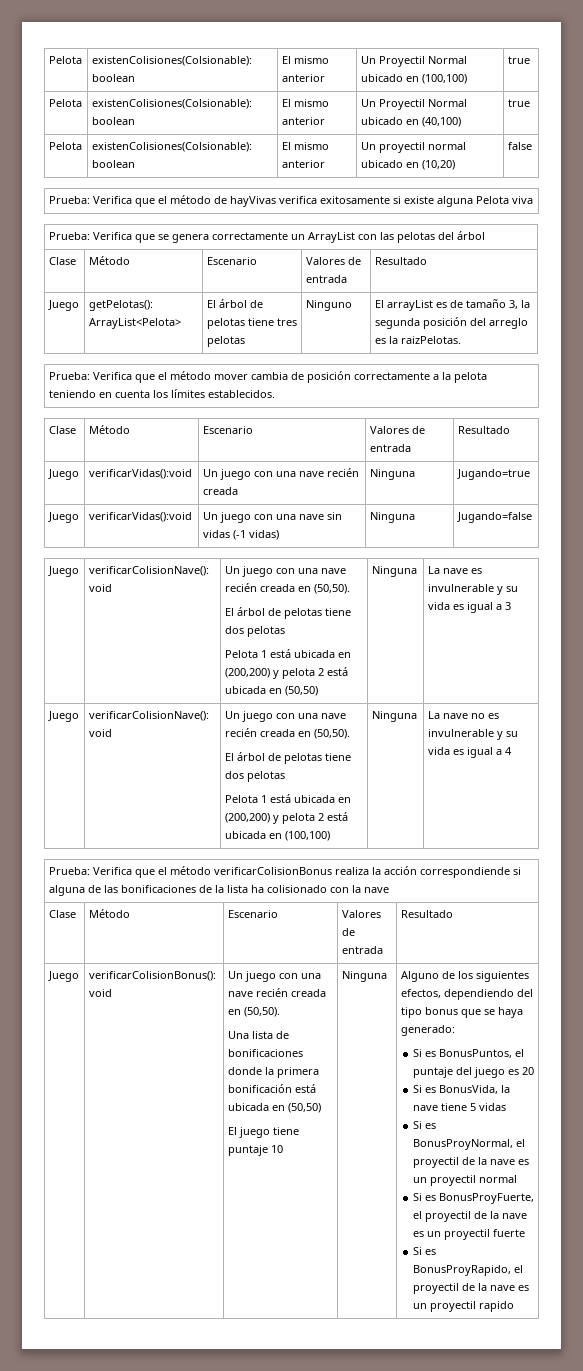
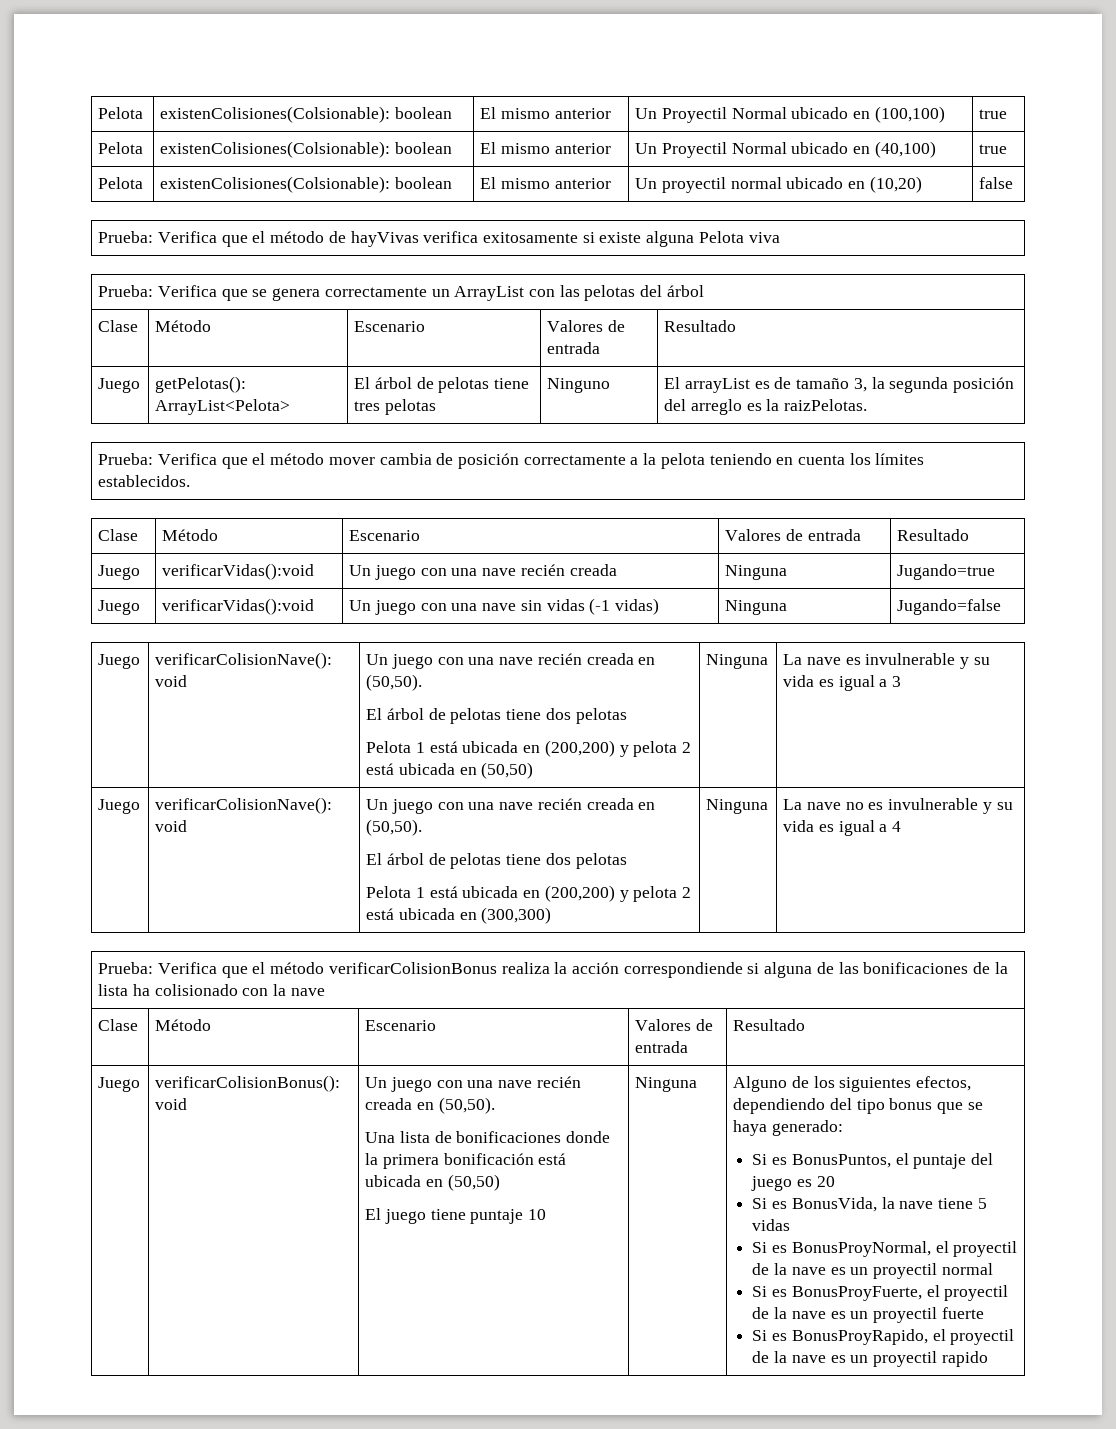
[284,831,330,841] (100,100) -> [481,907,552,924] (300,300)

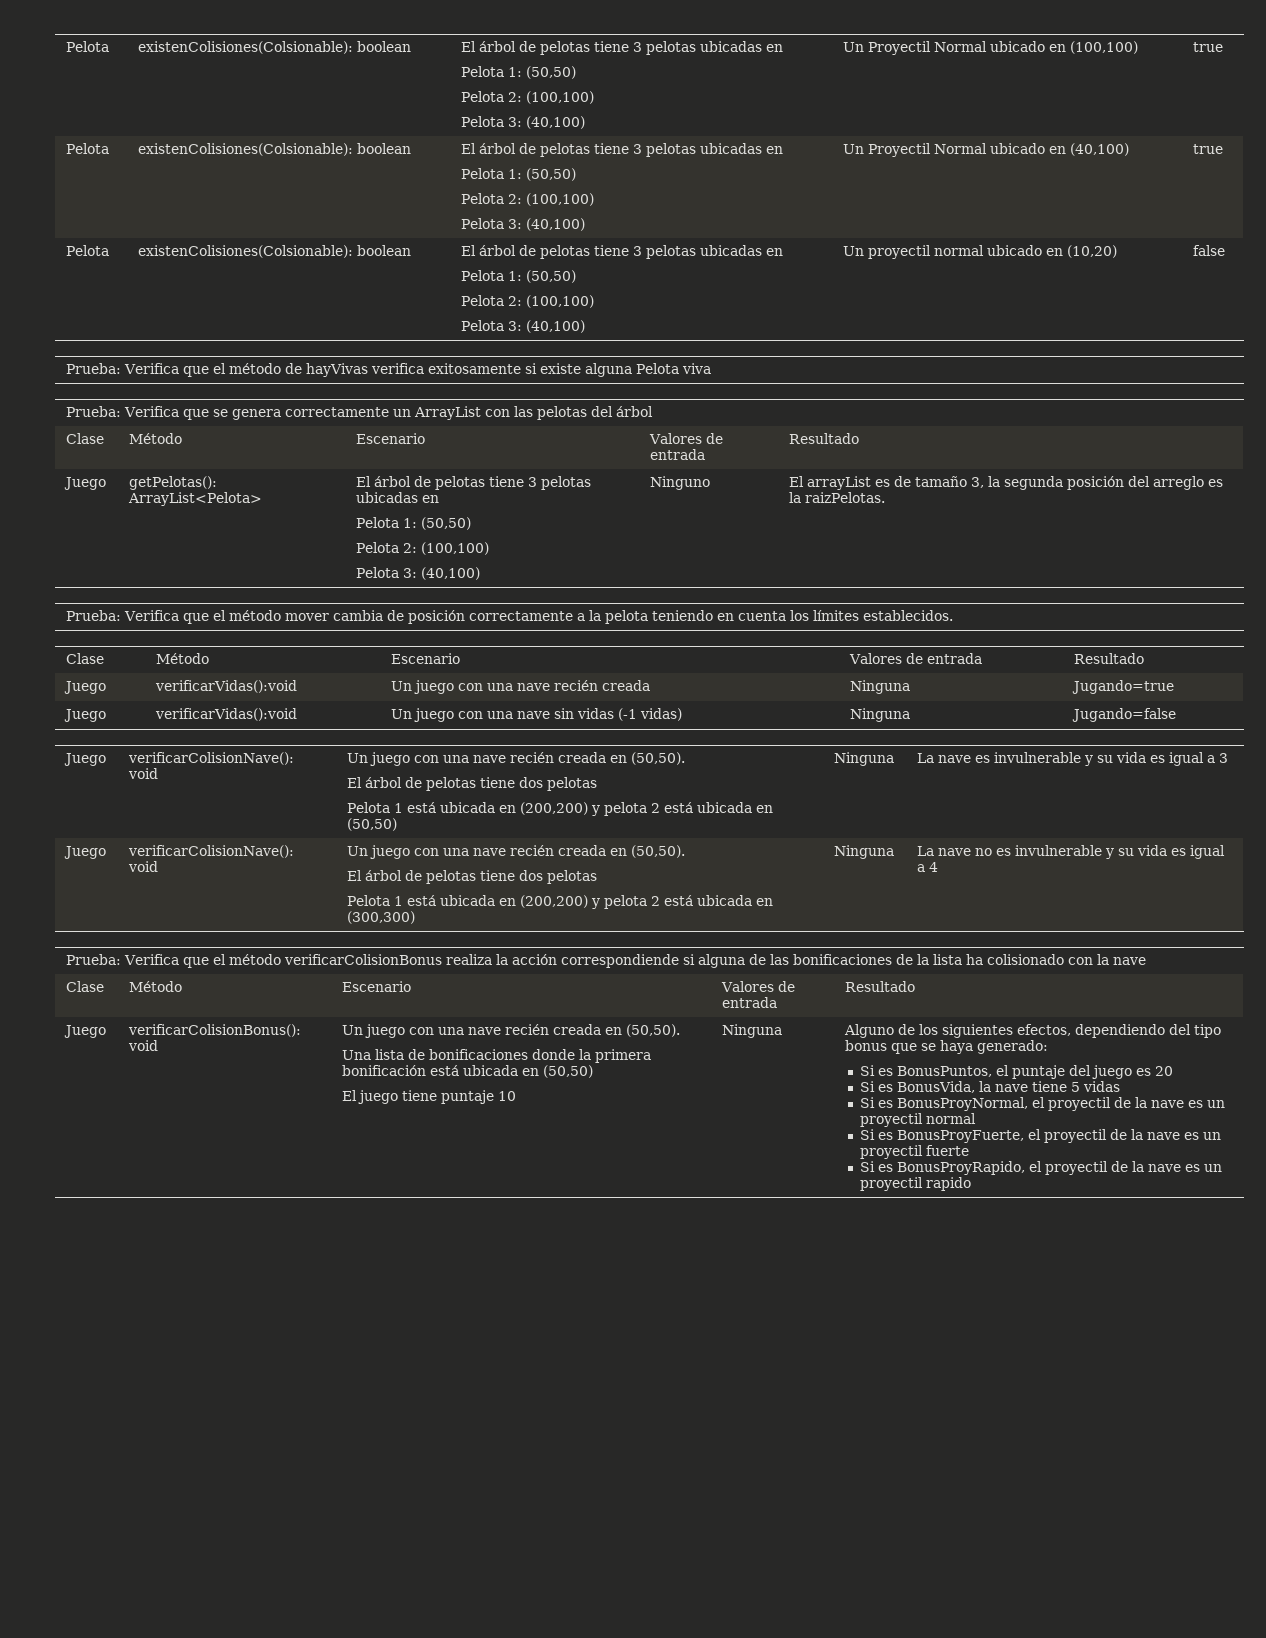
[98,107,144,119] [160,106,452,123] [480,107,611,119] Pelota | existenColisiones(Colsionable): boolean | El mismo anterior -> [66,41,110,52] [138,41,412,54] [461,41,784,55] [461,66,577,79] [461,91,595,104] [461,116,586,129] Pelota | existenColisiones(Colsionable): boolean | El árbol de pelotas tiene 3 pelotas ubicadas en // Pelota 1: (50,50) // Pelota 2: (100,100) // Pelota 3: (40,100)
[500,143,611,154] mismo anterior -> [479,143,784,157] [461,168,577,181] [461,193,595,206] [461,218,586,231] árbol de pelotas tiene 3 pelotas ubicadas en // Pelota 1: (50,50) // Pelota 2: (100,100) // Pelota 3: (40,100)
[500,178,611,189] mismo anterior -> [479,245,784,259] [461,270,577,283] [461,295,595,308] [461,320,586,333] árbol de pelotas tiene 3 pelotas ubicadas en // Pelota 1: (50,50) // Pelota 2: (100,100) // Pelota 3: (40,100)
[354,399,436,415] tres pelotas -> [528,476,592,490] [356,492,440,503] [356,517,472,530] [356,542,490,555] [356,567,481,580] 3 pelotas ubicadas en // Pelota 1: (50,50) // Pelota 2: (100,100) // Pelota 3: (40,100)

